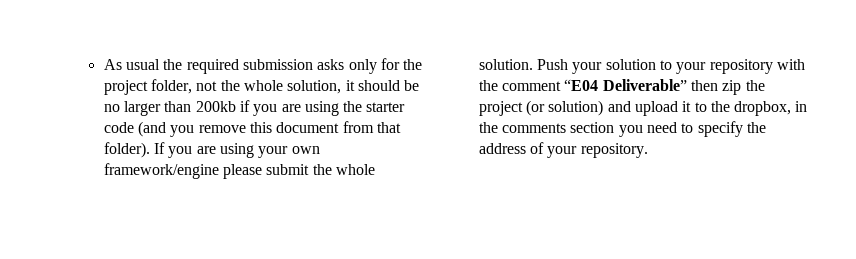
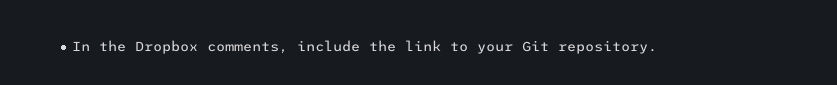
[103,58,423,74] [103,79,420,95] [103,100,406,116] [103,121,401,137] [103,142,320,158] [103,163,375,179] [478,59,805,74] [478,79,765,95] [478,100,808,116] [478,121,766,137] [478,142,578,158] As usual the required submission asks only for the project folder, not the whole solution, it should be no larger than 200kb if you are using the starter code (and you remove this document from that folder). If you are using your own framework/engine please submit the whole solution. Push your solution to your repository with the comment “E04 Deliverable” then zip the project (or solution) and upload it to the dropbox, in the comments section you need to specify the address of your -> [72,40,550,54] In the Dropbox comments, include the link to your Git

